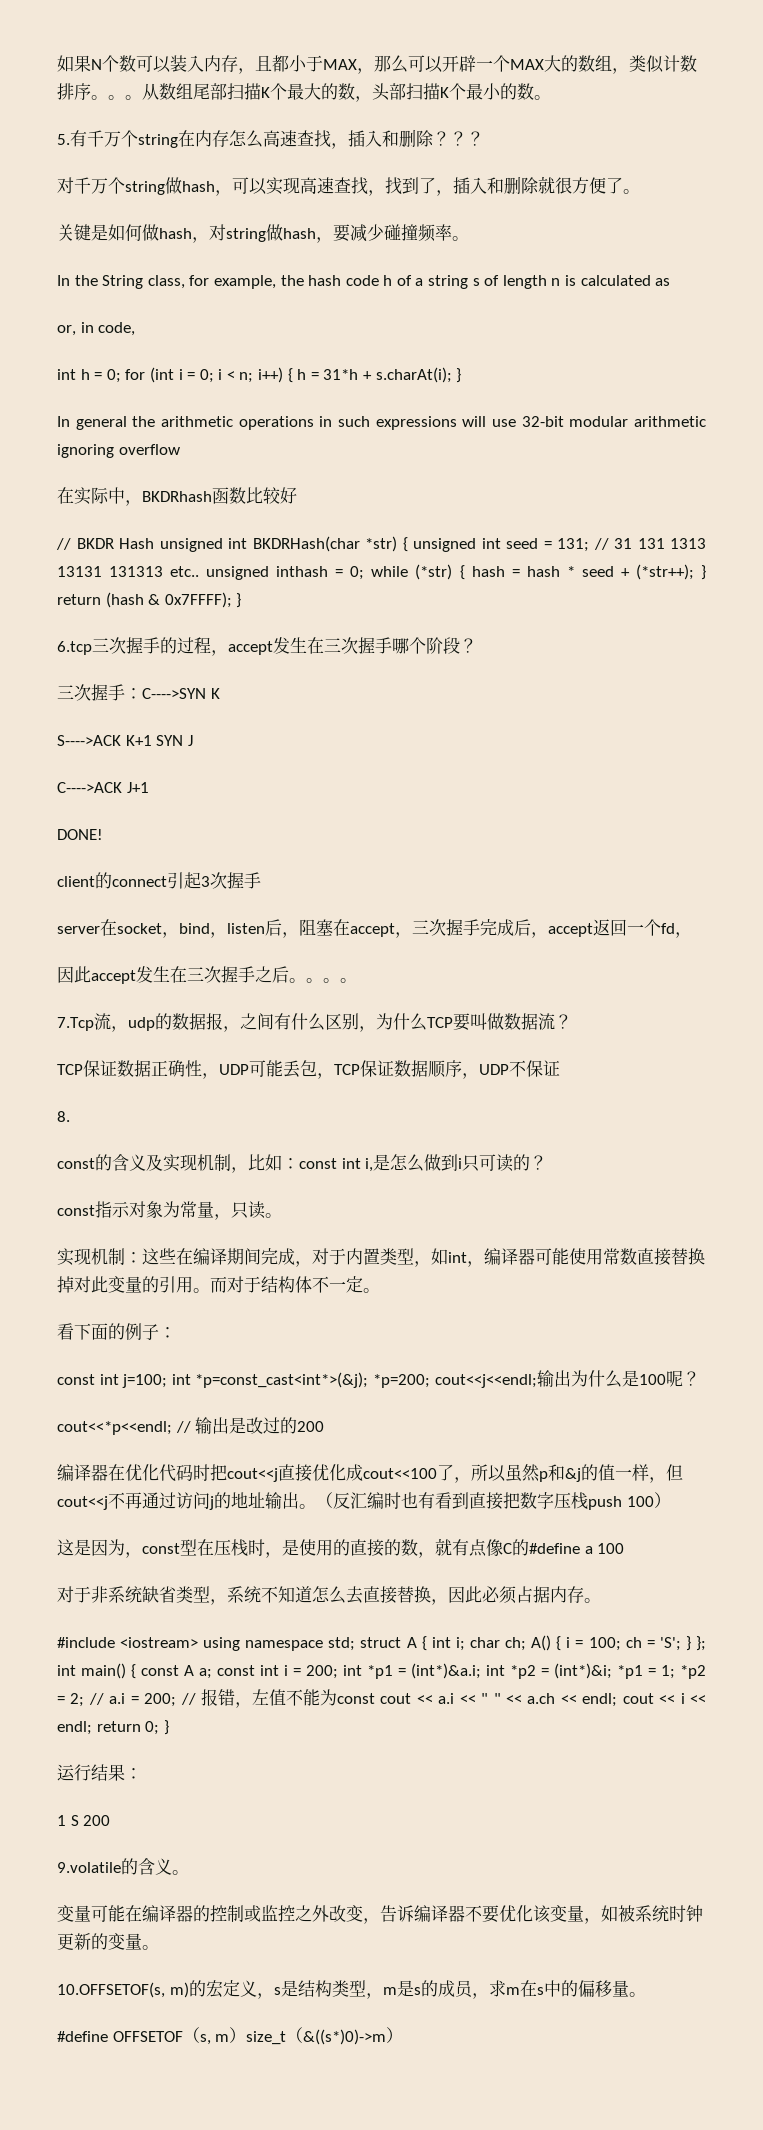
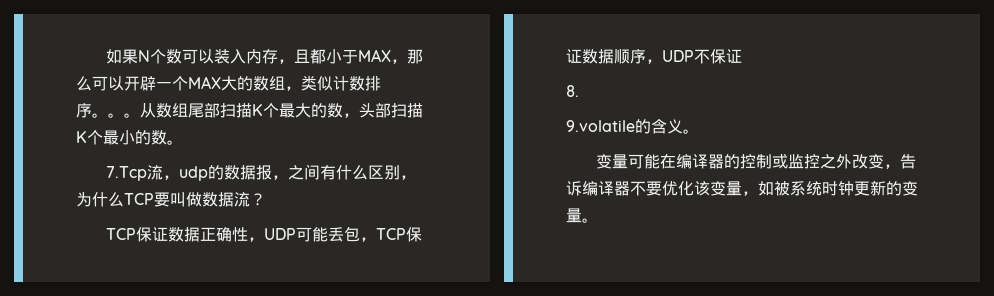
[57,129,484,149] [57,176,640,196] [57,224,469,243] [57,275,671,289] [57,322,136,336] [57,367,462,383] [57,416,706,430] [57,444,180,458] [57,487,297,506] [56,536,706,552] [57,564,706,580] [57,592,242,608] [57,637,477,656] [57,684,220,701] [57,735,193,746] [57,782,149,793] [57,829,103,840] [57,872,261,889] [57,919,692,938] [57,966,357,984] // 5.有千万个string在内存怎么高速查找，插入和删除？？？ // 对千万个string做hash，可以实现高速查找，找到了，插入和删除就很方便了。 // 关键是如何做hash，对string做hash，要减少碰撞频率。 // In the String class, for example, the hash code h of a string s of length n is calculated as // or, in code, // int h = 0; for (int i = 0; i < n; i++) { h = 31*h + s.charAt(i); } // In general the arithmetic operations in such expressions will use 32-bit modular arithmetic ignoring overflow // 在实际中，BKDRhash函数比较好 // // BKDR Hash unsigned int BKDRHash(char *str) { unsigned int seed = 131; // 31 131 1313 13131 131313 etc.. unsigned inthash = 0; while (*str) { hash = hash * seed + (*str++); } return (hash & 0x7FFFF); } // 6.tcp三次握手的过程，accept发生在三次握手哪个阶段？ // 三次握手：C---->SYN K // S---->ACK K+1 SYN J // C---->ACK J+1 // DONE! // client的connect引起3次握手 // server在socket，bind，listen后，阻塞在accept，三次握手完成后，accept返回一个fd， // 因此accept发生在三次握手之后。。。。 -> (183, 142) none
[57,1154,548,1173] [57,1201,282,1220] [57,1248,705,1267] [57,1276,380,1293] [57,1323,176,1340] [57,1370,700,1388] [57,1417,325,1435] [57,1464,683,1483] [57,1492,671,1510] [57,1538,625,1558] [57,1586,601,1605] [57,1635,706,1651] [57,1663,706,1679] [57,1689,707,1708] [57,1720,169,1735] [57,1764,142,1781] [57,1815,111,1826] // const的含义及实现机制，比如：const int i,是怎么做到i只可读的？ // const指示对象为常量，只读。 // 实现机制：这些在编译期间完成，对于内置类型，如int，编译器可能使用常数直接替换掉对此变量的引用。而对于结构体不一定。 // 看下面的例子： // const int j=100; int *p=const_cast<int*>(&j); *p=200; cout<<j<<endl;输出为什么是100呢？ // cout<<*p<<endl; // 输出是改过的200 // 编译器在优化代码时把cout<<j直接优化成cout<<100了，所以虽然p和&j的值一样，但cout<<j不再通过访问j的地址输出。（反汇编时也有看到直接把数字压栈push 100） // 这是因为，const型在压栈时，是使用的直接的数，就有点像C的#define a 100 // 对于非系统缺省类型，系统不知道怎么去直接替换，因此必须占据内存。 // #include <iostream> using namespace std; struct A { int i; char ch; A() { i = 100; ch = 'S'; } }; int main() { const A a; const int i = 200; int *p1 = (int*)&a.i; int *p2 = (int*)&i; *p1 = 1; *p2 = 2; // a.i = 200; // 报错，左值不能为const cout << a.i << " " << a.ch << endl; cout << i << endl; return 0; } // 运行结果： // 1 S 200 -> (579, 91) none
[57,1980,646,1999] [57,2027,404,2045] // 10.OFFSETOF(s, m)的宏定义，s是结构类型，m是s的成员，求m在s中的偏移量。 // #define OFFSETOF（s, m）size_t（&((s*)0)->m） -> (598, 220) none

